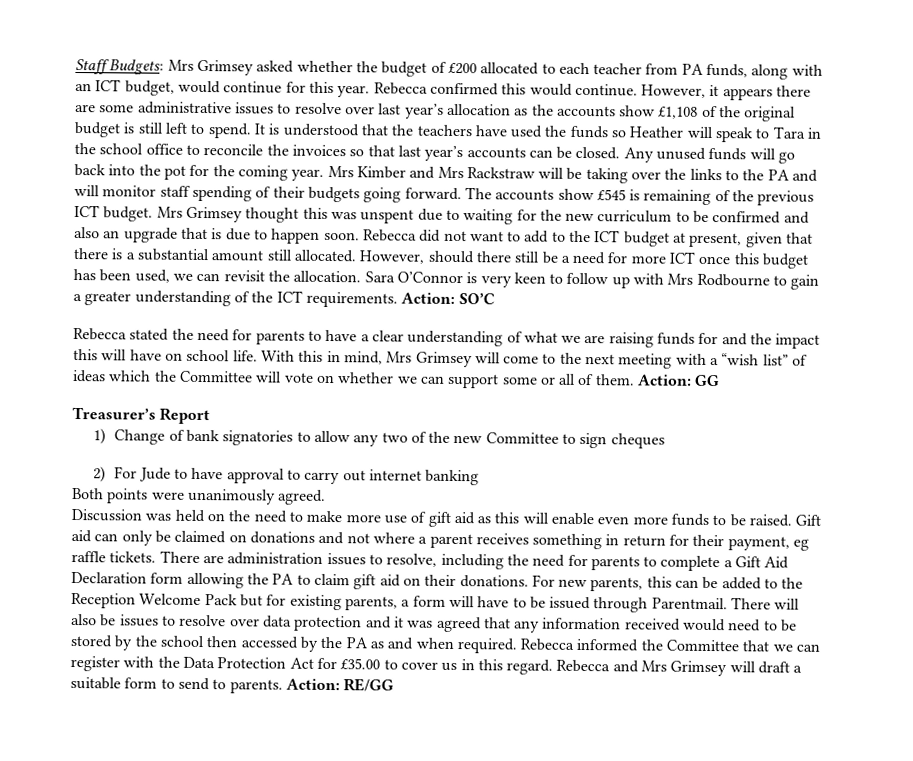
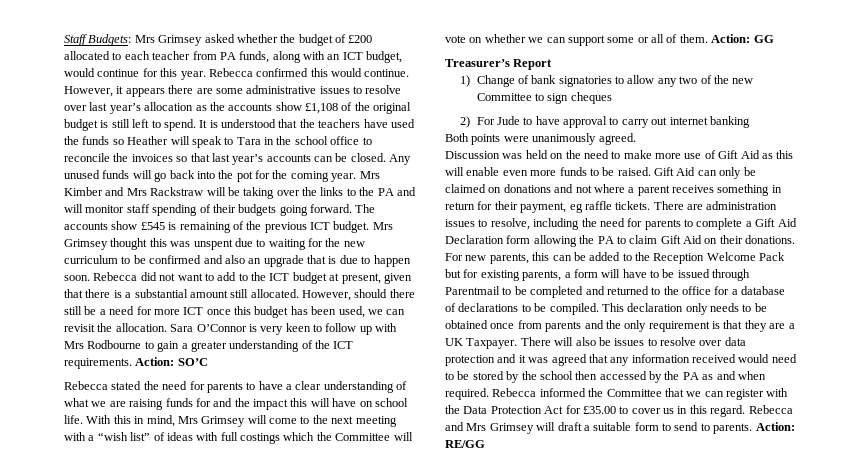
(106, 376) none -> [196,432,280,444] with full costings
[427,511,475,527] gift aid -> [718,150,760,159] Gift Aid
[71,529,92,543] aid -> [676,167,696,176] Aid
[353,574,401,590] gift aid -> [660,235,702,244] Gift Aid
[651,597,728,610] Parentmail. -> [445,286,786,298] [445,303,767,315] [445,320,795,332] [445,338,518,349] Parentmail to be completed and returned to the office for a database of declarations to be compiled. This declaration only needs to be obtained once from parents and the only requirement is that they are a UK Taxpayer.

